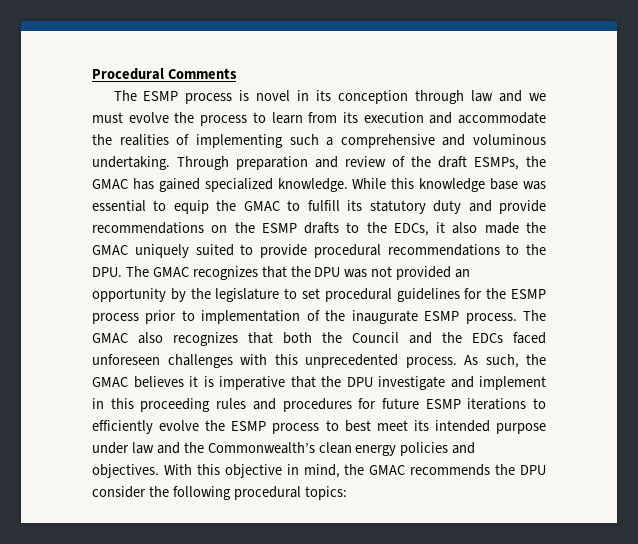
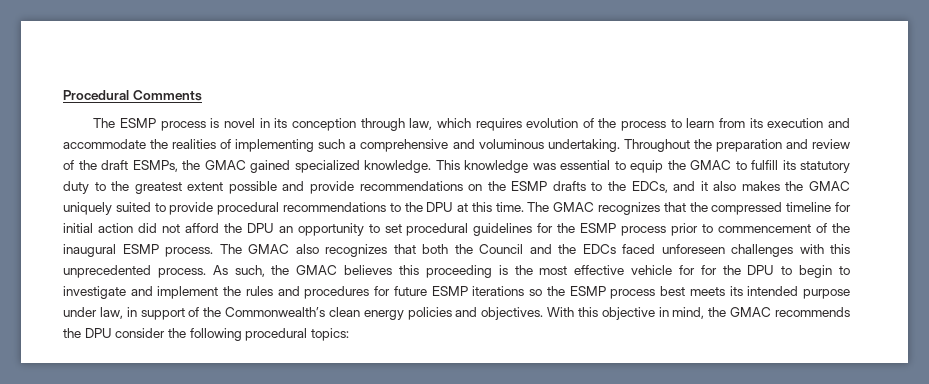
[471,90,546,102] [92,112,169,123] law and we must evolve -> [409,118,594,131] law, which requires evolution of
[177,156,229,170] Through -> [623,139,712,152] Throughout the
[132,178,154,190] has -> (246, 165) none
[352,178,519,192] While this knowledge base -> [435,160,528,173] This knowledge
(462, 207) none -> [94,181,277,194] to the greatest extent possible
(429, 229) none -> [673,181,696,191] and
[484,222,519,234] made -> [741,181,780,191] makes
[92,267,122,277] DPU. -> [426,202,524,212] DPU at this time.
[314,266,471,280] [92,288,280,302] DPU was not provided an opportunity by the legislature -> [711,202,851,215] [63,223,364,236] compressed timeline for initial action did not afford the DPU an opportunity
[201,310,418,324] implementation of the inaugurate -> [718,223,851,233] [63,244,116,257] commencement of the inaugural
[189,376,546,390] [92,398,211,412] it is imperative that the DPU investigate and implement in this proceeding -> [398,265,851,278] [63,286,242,299] this proceeding is the most effective vehicle for for the DPU to begin to investigate and implement the
[533,398,546,409] [92,420,547,434] [92,442,180,454] to efficiently evolve the ESMP process to best meet its intended purpose under law and -> [529,286,850,299] [63,307,200,320] so the ESMP process best meets its intended purpose under law, in support of

